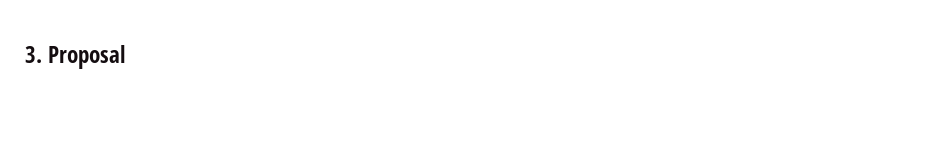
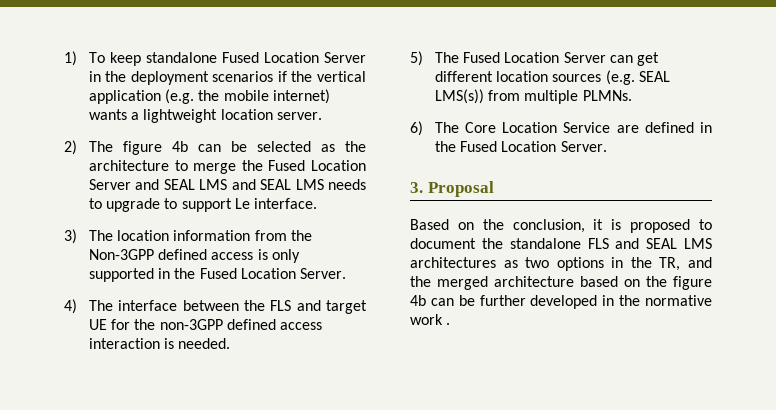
[25,45,126,69] 3. Proposal -> [64,51,367,66] [88,71,366,85] [88,89,330,104] [88,109,322,123] [64,140,366,155] [88,160,366,174] [88,179,366,190] [88,198,317,212] [64,229,312,244] [88,249,300,263] [88,268,346,282] [64,299,367,314] [88,319,322,330] [88,338,231,349] [410,51,659,66] [434,70,670,85] [434,89,632,104] [410,121,712,136] [434,141,607,152] [410,181,494,197] [410,219,712,233] [410,238,712,249] [410,257,712,271] [410,276,712,290] [410,295,712,309] [410,314,451,325] 1) To keep standalone Fused Location Server in the deployment scenarios if the vertical application (e.g. the mobile internet) wants a lightweight location server. // 2) The figure 4b can be selected as the architecture to merge the Fused Location Server and SEAL LMS and SEAL LMS needs to upgrade to support Le interface. // 3) The location information from the Non-3GPP defined access is only supported in the Fused Location Server. // 4) The interface between the FLS and target UE for the non-3GPP defined access interaction is needed. // 5) The Fused Location Server can get different location sources (e.g. SEAL LMS(s)) from multiple PLMNs. // 6) The Core Location Service are defined in the Fused Location Server. // 3. Proposal // Based on the conclusion, it is proposed to document the standalone FLS and SEAL LMS architectures as two options in the TR, and the merged architecture based on the figure 4b can be further developed in the normative work .

